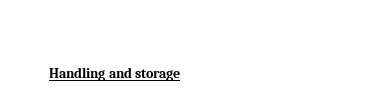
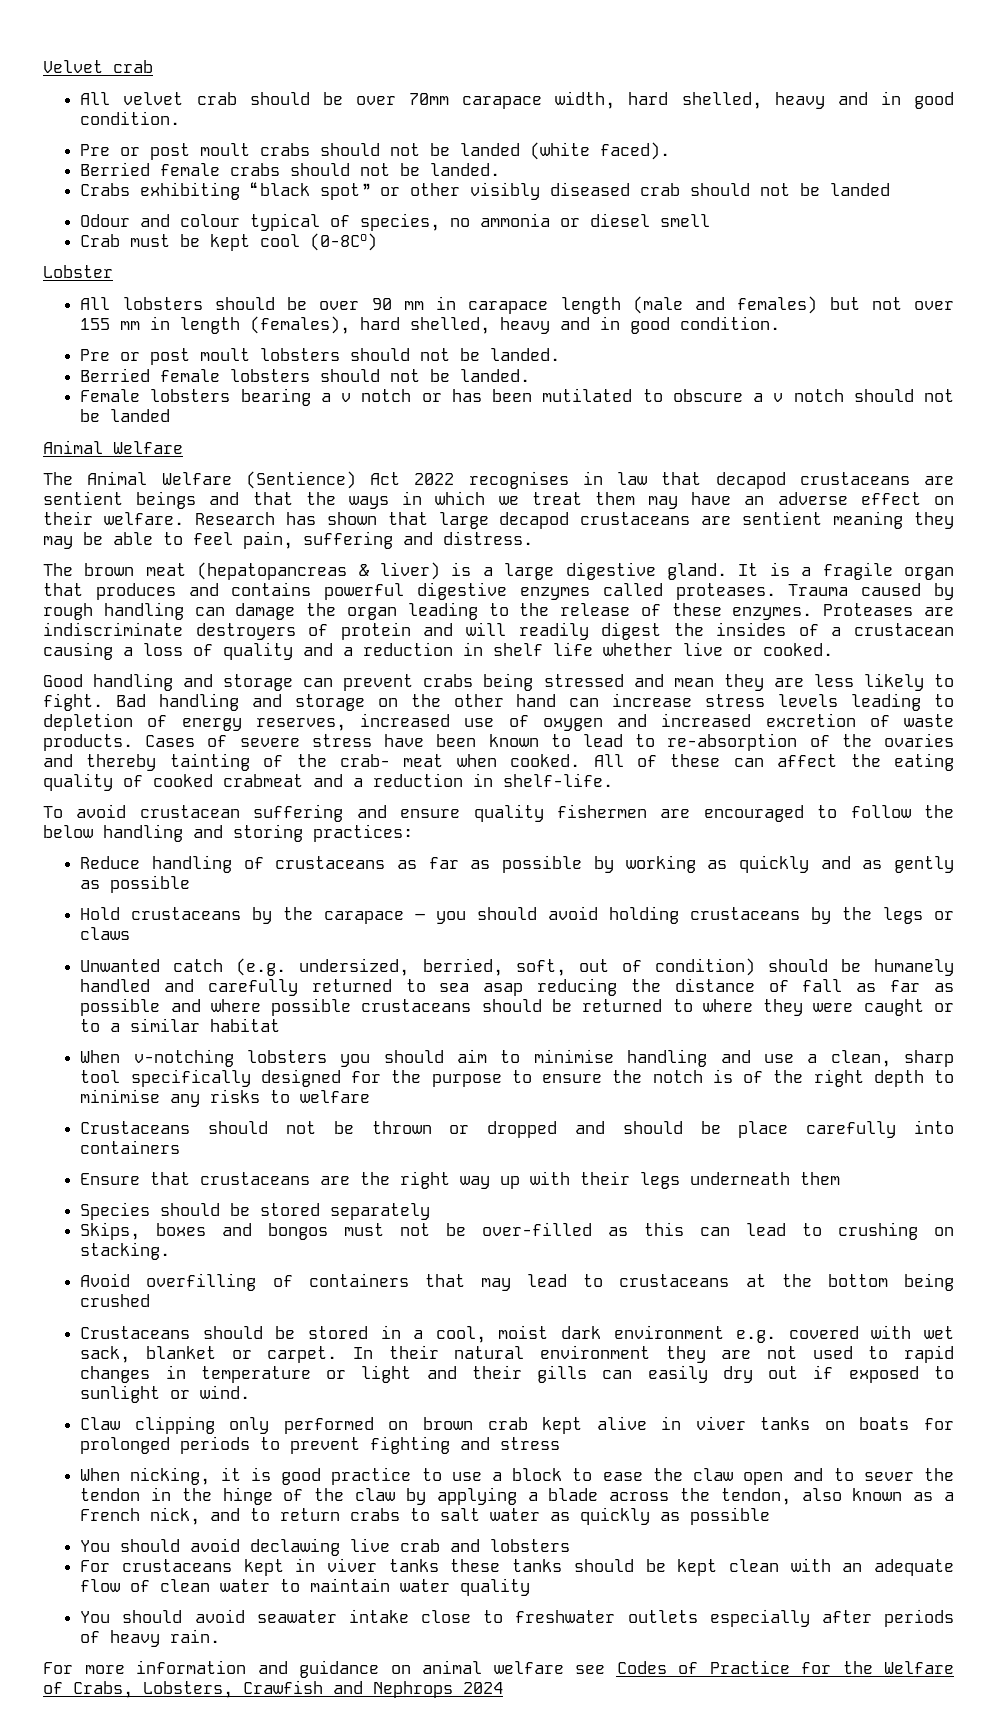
[49,67,181,81] Handling and storage -> [43,60,153,73] [80,91,955,109] [80,111,181,125] [80,142,671,160] [80,162,501,176] [80,182,891,200] [80,213,711,231] [80,233,378,251] [43,265,113,278] [80,296,954,314] [80,316,781,334] [80,348,561,365] [80,368,531,382] [80,388,954,406] [80,409,171,422] [43,440,183,454] [43,471,954,489] [43,491,954,509] [43,511,954,529] [43,531,533,549] [43,562,954,580] [43,582,955,600] [43,602,955,620] [43,622,955,640] [43,642,833,660] [43,673,955,691] [43,693,955,711] [43,713,954,731] [43,733,954,751] [43,753,954,771] [43,773,613,791] [43,804,954,822] [43,824,413,842] [80,855,955,873] [80,875,191,893] [80,906,954,924] [80,927,131,940] [80,958,954,976] [80,978,954,996] [80,998,954,1016] [80,1018,281,1032] [80,1049,954,1067] [80,1069,954,1087] [80,1089,371,1107] [80,1120,955,1138] [80,1140,181,1154] [80,1171,841,1189] [80,1202,431,1220] [80,1222,954,1240] [80,1242,171,1260] [80,1273,954,1291] [80,1294,151,1307] [80,1325,955,1343] [80,1345,954,1363] [80,1365,955,1383] [80,1385,251,1403] [80,1416,954,1434] [80,1436,561,1454] [80,1467,955,1485] [80,1487,954,1505] [80,1507,771,1525] [80,1538,571,1556] [80,1558,955,1576] [80,1578,531,1596] [80,1609,955,1627] [80,1629,221,1647] [43,1660,954,1678] [43,1680,503,1698] Velvet crab // All velvet crab should be over 70mm carapace width, hard shelled, heavy and in good condition. // Pre or post moult crabs should not be landed (white faced). // Berried female crabs should not be landed. // Crabs exhibiting “black spot” or other visibly diseased crab should not be landed // Odour and colour typical of species, no ammonia or diesel smell // Crab must be kept cool (0-8Co) // Lobster // All lobsters should be over 90 mm in carapace length (male and females) but not over 155 mm in length (females), hard shelled, heavy and in good condition. // Pre or post moult lobsters should not be landed. // Berried female lobsters should not be landed. // Female lobsters bearing a v notch or has been mutilated to obscure a v notch should not be landed // Animal Welfare // The Animal Welfare (Sentience) Act 2022 recognises in law that decapod crustaceans are sentient beings and that the ways in which we treat them may have an adverse effect on their welfare. Research has shown that large decapod crustaceans are sentient meaning they may be able to feel pain, suffering and distress. // The brown meat (hepatopancreas & liver) is a large digestive gland. It is a fragile organ that produces and contains powerful digestive enzymes called proteases. Trauma caused by rough handling can damage the organ leading to the release of these enzymes. Proteases are indiscriminate destroyers of protein and will readily digest the insides of a crustacean causing a loss of quality and a reduction in shelf life whether live or cooked. // Good handling and storage can prevent crabs being stressed and mean they are less likely to fight. Bad handling and storage on the other hand can increase stress levels leading to depletion of energy reserves, increased use of oxygen and increased excretion of waste products. Cases of severe stress have been known to lead to re-absorption of the ovaries and thereby tainting of the crab- meat when cooked. All of these can affect the eating quality of cooked crabmeat and a reduction in shelf-life. // To avoid crustacean suffering and ensure quality fishermen are encouraged to follow the below handling and storing practices: // Reduce handling of crustaceans as far as possible by working as quickly and as gently as possible // Hold crustaceans by the carapace – you should avoid holding crustaceans by the legs or claws // Unwanted catch (e.g. undersized, berried, soft, out of condition) should be humanely handled and carefully returned to sea asap reducing the distance of fall as far as possible and where possible crustaceans should be returned to where they were caught or to a similar habitat // When v-notching lobsters you should aim to minimise handling and use a clean, sharp tool specifically designed for the purpose to ensure the notch is of the right depth to minimise any risks to welfare // Crustaceans should not be thrown or dropped and should be place carefully into containers // Ensure that crustaceans are the right way up with their legs underneath them // Species should be stored separately // Skips, boxes and bongos must not be over-filled as this can lead to crushing on stacking. // Avoid overfilling of containers that may lead to crustaceans at the bottom being crushed // Crustaceans should be stored in a cool, moist dark environment e.g. covered with wet sack, blanket or carpet. In their natural environment they are not used to rapid changes in temperature or light and their gills can easily dry out if exposed to sunlight or wind. // Claw clipping only performed on brown crab kept alive in viver tanks on boats for prolonged periods to prevent fighting and stress // When nicking, it is good practice to use a block to ease the claw open and to sever the tendon in the hinge of the claw by applying a blade across the tendon, also known as a French nick, and to return crabs to salt water as quickly as possible // You should avoid declawing live crab and lobsters // For crustaceans kept in viver tanks these tanks should be kept clean with an adequate flow of clean water to maintain water quality // You should avoid seawater intake close to freshwater outlets especially after periods of heavy rain. // For more information and guidance on animal welfare see Codes of Practice for the Welfare of Crabs, Lobsters, Crawfish and Nephrops 2024

